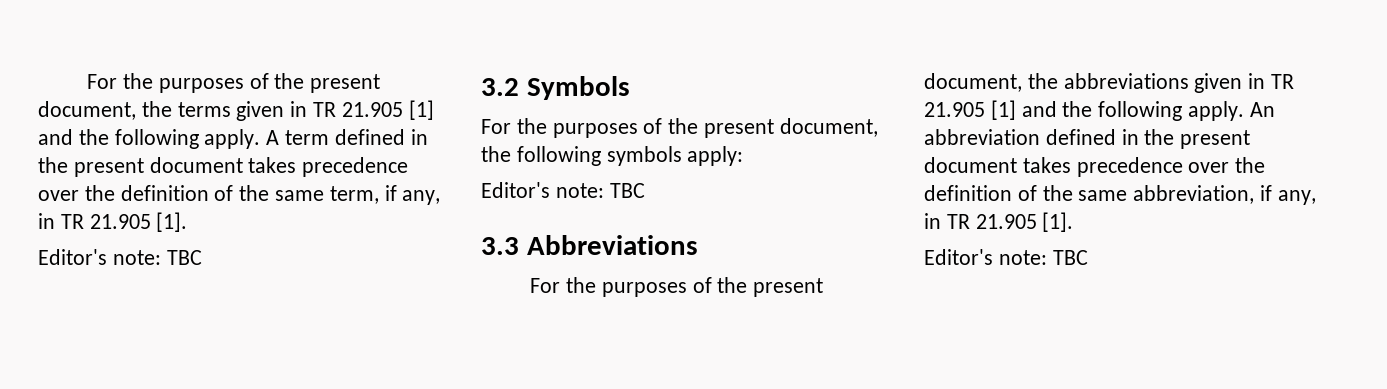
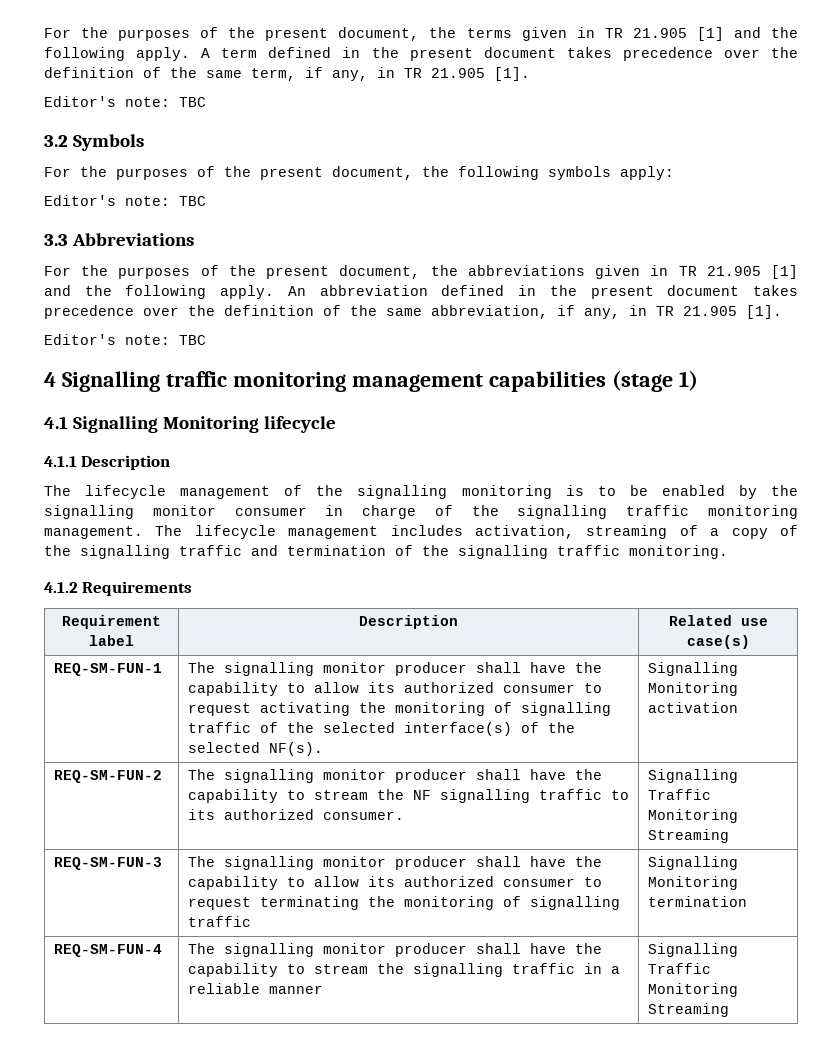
(1088, 257) none -> [44,370,698,392] [44,416,337,433] [44,455,171,470] [44,485,799,499] [44,505,798,519] [44,525,798,539] [44,545,728,559] [44,581,193,596] [62,615,161,629] [89,635,134,646] [359,615,458,629] [668,615,768,626] [686,635,750,649] [53,663,162,676] [187,662,602,676] [187,682,602,696] [187,702,611,716] [187,722,575,736] [187,742,323,756] [647,662,738,676] [647,682,738,696] [647,702,738,713] [53,770,162,783] [187,769,602,783] [187,789,629,803] [187,809,404,820] [647,769,738,783] [647,789,711,800] [647,809,738,823] [647,829,729,843] [53,857,162,870] [187,856,602,870] [187,876,602,890] [187,896,620,910] [187,916,251,927] [647,856,738,870] [647,876,738,890] [647,896,747,907] [53,944,162,957] [187,943,602,957] [187,963,620,977] [187,983,323,994] [647,943,738,957] [647,963,711,974] [647,983,738,997] [647,1003,729,1017] // 4 Signalling traffic monitoring management capabilities (stage 1) // 4.1 Signalling Monitoring lifecycle // 4.1.1 Description // The lifecycle management of the signalling monitoring is to be enabled by the signalling monitor consumer in charge of the signalling traffic monitoring management. The lifecycle management includes activation, streaming of a copy of the signalling traffic and termination of the signalling traffic monitoring. // 4.1.2 Requirements // Requirement label | Description | Related use case(s) // REQ-SM-FUN-1 | The signalling monitor producer shall have the capability to allow its authorized consumer to request activating the monitoring of signalling traffic of the selected interface(s) of the selected NF(s). | Signalling Monitoring activation // REQ-SM-FUN-2 | The signalling monitor producer shall have the capability to stream the NF signalling traffic to its authorized consumer. | Signalling Traffic Monitoring Streaming // REQ-SM-FUN-3 | The signalling monitor producer shall have the capability to allow its authorized consumer to request terminating the monitoring of signalling traffic | Signalling Monitoring termination // REQ-SM-FUN-4 | The signalling monitor producer shall have the capability to stream the signalling traffic in a reliable manner | Signalling Traffic Monitoring Streaming

